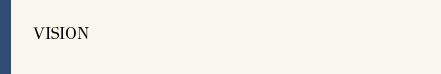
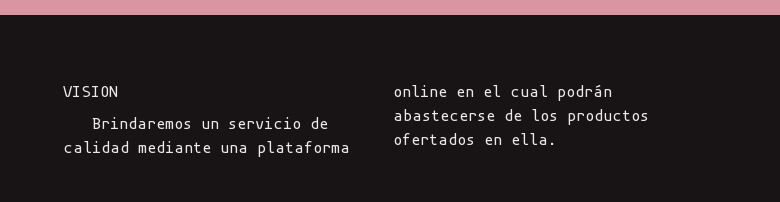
(89, 32) none -> [92,117,329,129] [63,141,350,157] [393,84,612,101] [393,109,649,125] [393,133,557,145] // Brindaremos un servicio de calidad mediante una plataforma online en el cual podrán abastecerse de los productos ofertados en ella.

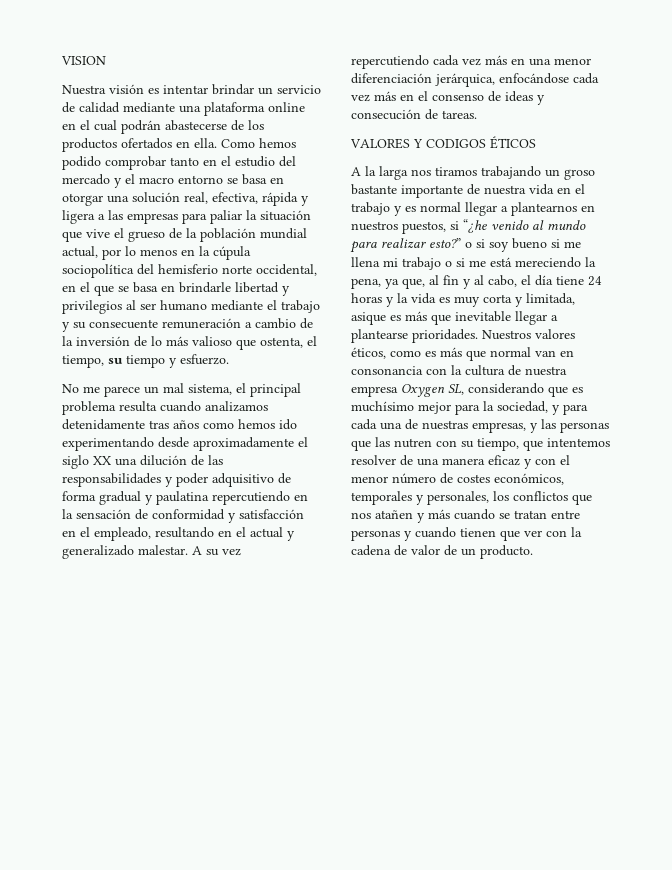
[92,117,193,129] Brindaremos -> [62,84,254,95] Nuestra visión es intentar brindar
(557, 139) none -> [221,138,296,148] [62,156,296,170] [62,174,284,188] [62,192,309,206] [62,210,311,224] [62,228,307,242] [62,246,251,260] [62,264,317,278] [62,282,290,296] [62,300,320,314] [62,318,313,332] [62,336,317,350] [62,354,229,368] [62,383,301,397] [62,401,268,415] [62,419,297,430] [62,437,308,451] [62,455,223,469] [62,473,291,487] [62,491,308,505] [62,509,304,523] [62,527,295,541] [62,545,241,559] [351,55,591,69] [351,73,599,87] [351,91,545,105] [351,109,477,120] [350,136,536,149] [351,166,595,180] [351,184,585,198] [351,202,595,216] [351,219,586,234] [350,238,581,253] [351,257,596,270] [351,275,602,289] [351,293,575,307] [351,311,558,325] [351,329,575,343] [351,347,574,361] [351,365,567,376] [351,383,583,397] [351,401,588,415] [351,419,609,433] [351,437,610,451] [351,455,570,469] [351,473,564,485] [351,491,592,505] [351,509,580,523] [351,527,582,541] [351,545,533,559] Como hemos podido comprobar tanto en el estudio del mercado y el macro entorno se basa en otorgar una solución real, efectiva, rápida y ligera a las empresas para paliar la situación que vive el grueso de la población mundial actual, por lo menos en la cúpula sociopolítica del hemisferio norte occidental, en el que se basa en brindarle libertad y privilegios al ser humano mediante el trabajo y su consecuente remuneración a cambio de la inversión de lo más valioso que ostenta, el tiempo, su tiempo y esfuerzo. // No me parece un mal sistema, el principal problema resulta cuando analizamos detenidamente tras años como hemos ido experimentando desde aproximadamente el siglo XX una dilución de las responsabilidades y poder adquisitivo de forma gradual y paulatina repercutiendo en la sensación de conformidad y satisfacción en el empleado, resultando en el actual y generalizado malestar. A su vez repercutiendo cada vez más en una menor diferenciación jerárquica, enfocándose cada vez más en el consenso de ideas y consecución de tareas. // VALORES Y CODIGOS ÉTICOS // A la larga nos tiramos trabajando un groso bastante importante de nuestra vida en el trabajo y es normal llegar a plantearnos en nuestros puestos, si “¿he venido al mundo para realizar esto?” o si soy bueno si me llena mi trabajo o si me está mereciendo la pena, ya que, al fin y al cabo, el día tiene 24 horas y la vida es muy corta y limitada, asique es más que inevitable llegar a plantearse prioridades. Nuestros valores éticos, como es más que normal van en consonancia con la cultura de nuestra empresa Oxygen SL, considerando que es muchísimo mejor para la sociedad, y para cada una de nuestras empresas, y las personas que las nutren con su tiempo, que intentemos resolver de una manera eficaz y con el menor número de costes económicos, temporales y personales, los conflictos que nos atañen y más cuando se tratan entre personas y cuando tienen que ver con la cadena de valor de un producto.

